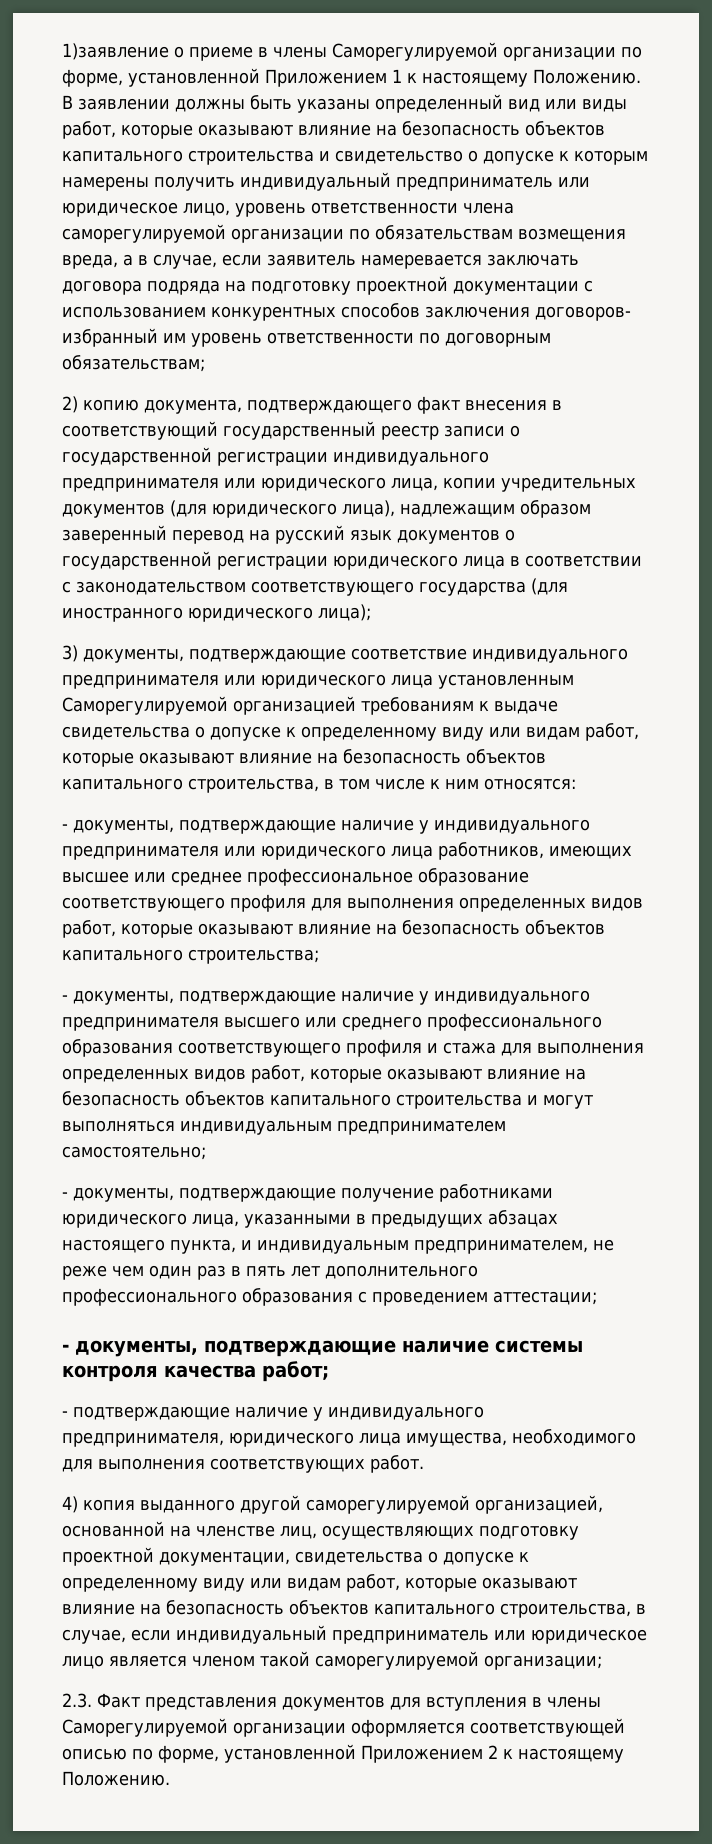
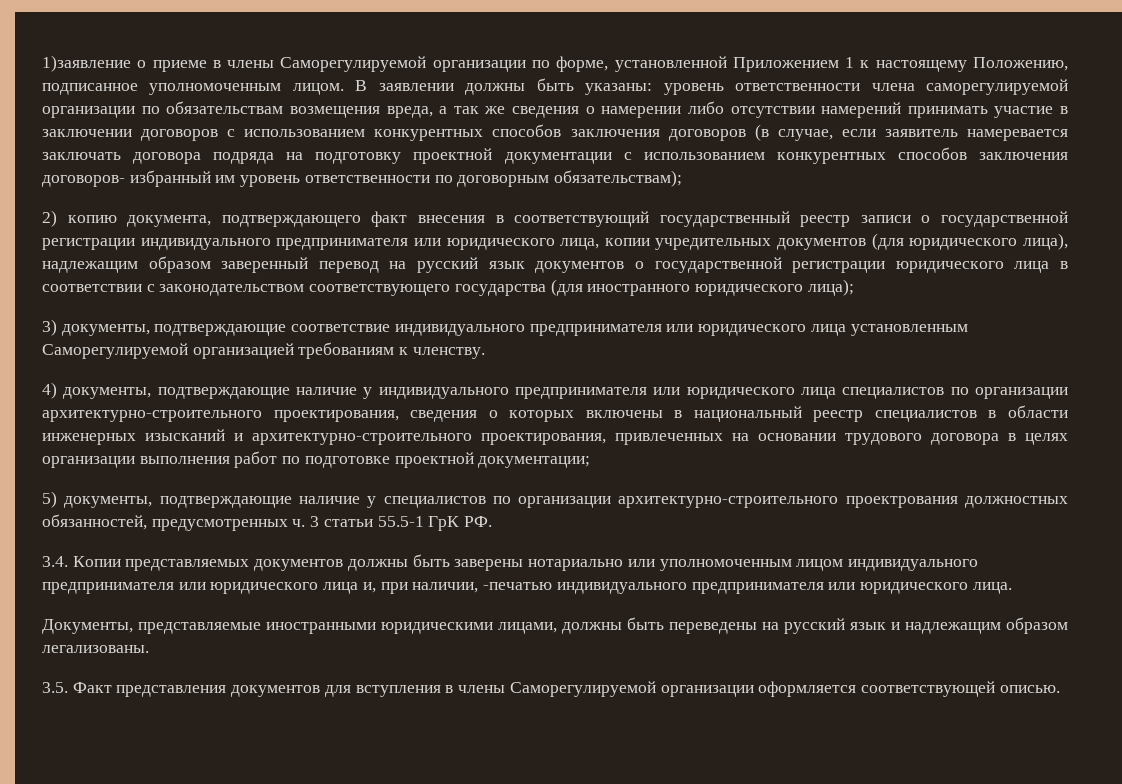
[533,69,641,84] [62,94,627,113] [62,121,605,139] [62,150,648,165] [62,172,590,191] [62,202,230,217] Положению. В заявлении должны быть указаны определенный вид или виды работ, которые оказывают влияние на безопасность объектов капитального строительства и свидетельство о допуске к которым намерены получить индивидуальный предприниматель или юридическое лицо, -> [973,57,1069,71] [42,78,653,95] Положению, подписанное уполномоченным лицом. В заявлении должны быть указаны:
[138,255,148,265] в -> [453,101,1068,118] [42,124,769,141] так же сведения о намерении либо отсутствии намерений принимать участие в заключении договоров с использованием конкурентных способов заключения договоров (в
[62,355,205,372] обязательствам; -> [554,170,683,187] обязательствам);
[494,700,558,714] [62,723,639,741] [62,749,546,767] [62,778,576,793] [62,824,68,830] выдаче свидетельства о допуске к определенному виду или видам работ, которые оказывают влияние на безопасность объектов капитального строительства, в том числе к ним относятся: // - -> [412,347,485,359] [42,382,57,399] членству. // 4)
[438,842,632,860] [62,868,529,886] [62,894,643,912] [62,920,605,938] [62,949,319,964] [62,990,590,1005] [62,1013,602,1031] [62,1039,644,1057] [62,1065,586,1083] [62,1091,593,1109] [62,1120,506,1135] [62,1146,206,1160] [62,1184,553,1202] [62,1210,558,1228] [62,1239,614,1254] [62,1265,478,1280] [62,1288,597,1306] [62,1340,583,1357] [62,1361,329,1382] [62,1406,484,1421] [62,1429,636,1447] [62,1455,424,1473] [62,1495,603,1514] [62,1521,579,1540] [62,1547,529,1566] [62,1574,577,1592] [62,1600,646,1618] [62,1625,647,1644] [62,1651,602,1670] [62,1693,92,1708] работников, имеющих высшее или среднее профессиональное образование соответствующего профиля для выполнения определенных видов работ, которые оказывают влияние на безопасность объектов капитального строительства; // - документы, подтверждающие наличие у индивидуального предпринимателя высшего или среднего профессионального образования соответствующего профиля и стажа для выполнения определенных видов работ, которые оказывают влияние на безопасность объектов капитального строительства и могут выполняться индивидуальным предпринимателем самостоятельно; // - документы, подтверждающие получение работниками юридического лица, указанными в предыдущих абзацах настоящего пункта, и индивидуальным предпринимателем, не реже чем один раз в пять лет дополнительного профессионального образования с проведением аттестации; // - документы, подтверждающие наличие системы контроля качества работ; // - подтверждающие наличие у индивидуального предпринимателя, юридического лица имущества, необходимого для выполнения соответствующих работ. // 4) копия выданного другой саморегулируемой организацией, основанной на членстве лиц, осуществляющих подготовку проектной документации, свидетельства о допуске к определенному виду или видам работ, которые оказывают влияние на безопасность объектов капитального строительства, в случае, если индивидуальный предприниматель или юридическое лицо является членом такой саморегулируемой организации; // 2.3. -> [842,387,1069,399] [42,405,1068,422] [42,429,1068,445] [42,451,591,468] [42,491,1068,508] [42,514,493,531] [42,554,978,571] [42,582,1012,594] [42,617,1068,634] [42,645,149,653] [42,682,68,693] специалистов по организации архитектурно-строительного проектирования, сведения о которых включены в национальный реестр специалистов в области инженерных изысканий и архитектурно-строительного проектирования, привлеченных на основании трудового договора в целях организации выполнения работ по подготовке проектной документации; // 5) документы, подтверждающие наличие у специалистов по организации архитектурно-строительного проектрования должностных обязанностей, предусмотренных ч. 3 статьи 55.5-1 ГрК РФ. // 3.4. Копии представляемых документов должны быть заверены нотариально или уполномоченным лицом индивидуального предпринимателя или юридического лица и, при наличии, -печатью индивидуального предпринимателя или юридического лица. // Документы, представляемые иностранными юридическими лицами, должны быть переведены на русский язык и надлежащим образом легализованы. // 3.5.
[62,1744,624,1763] [62,1771,170,1786] описью по форме, установленной Приложением 2 к настоящему Положению. -> [999,685,1060,693] описью.

